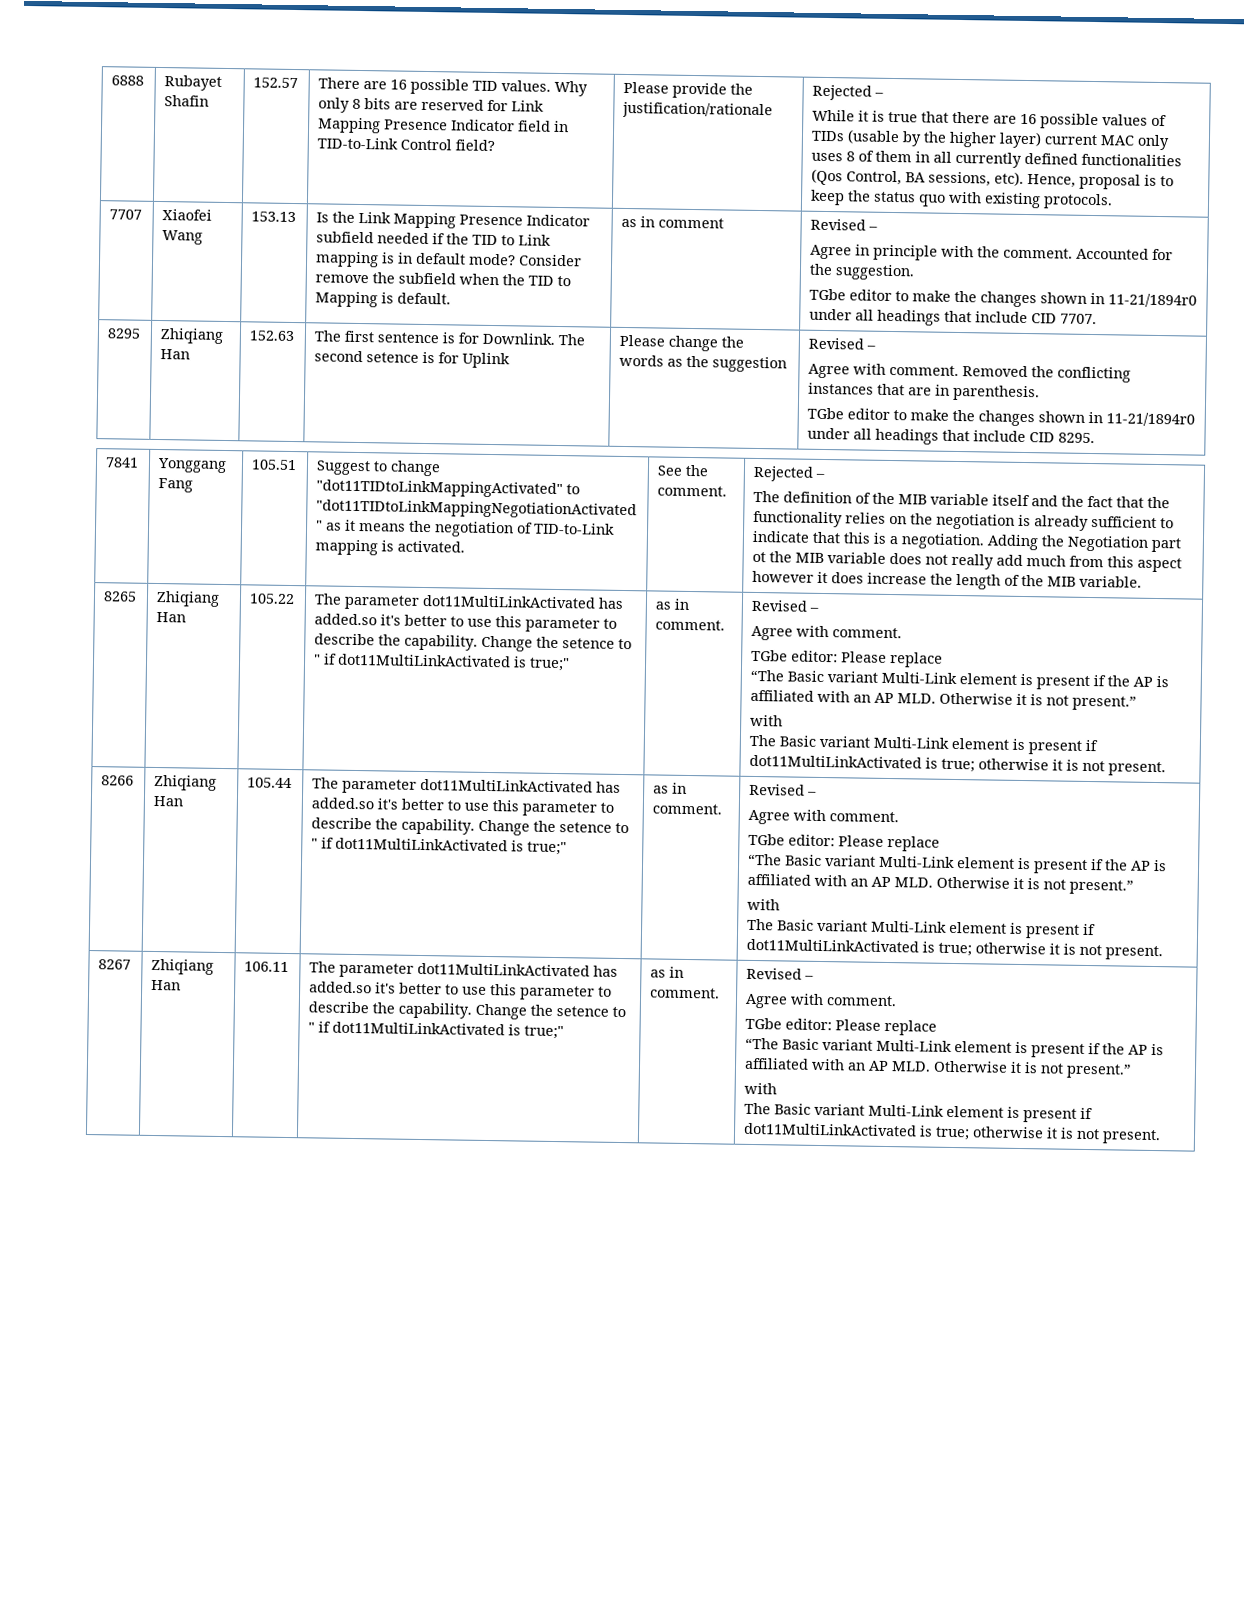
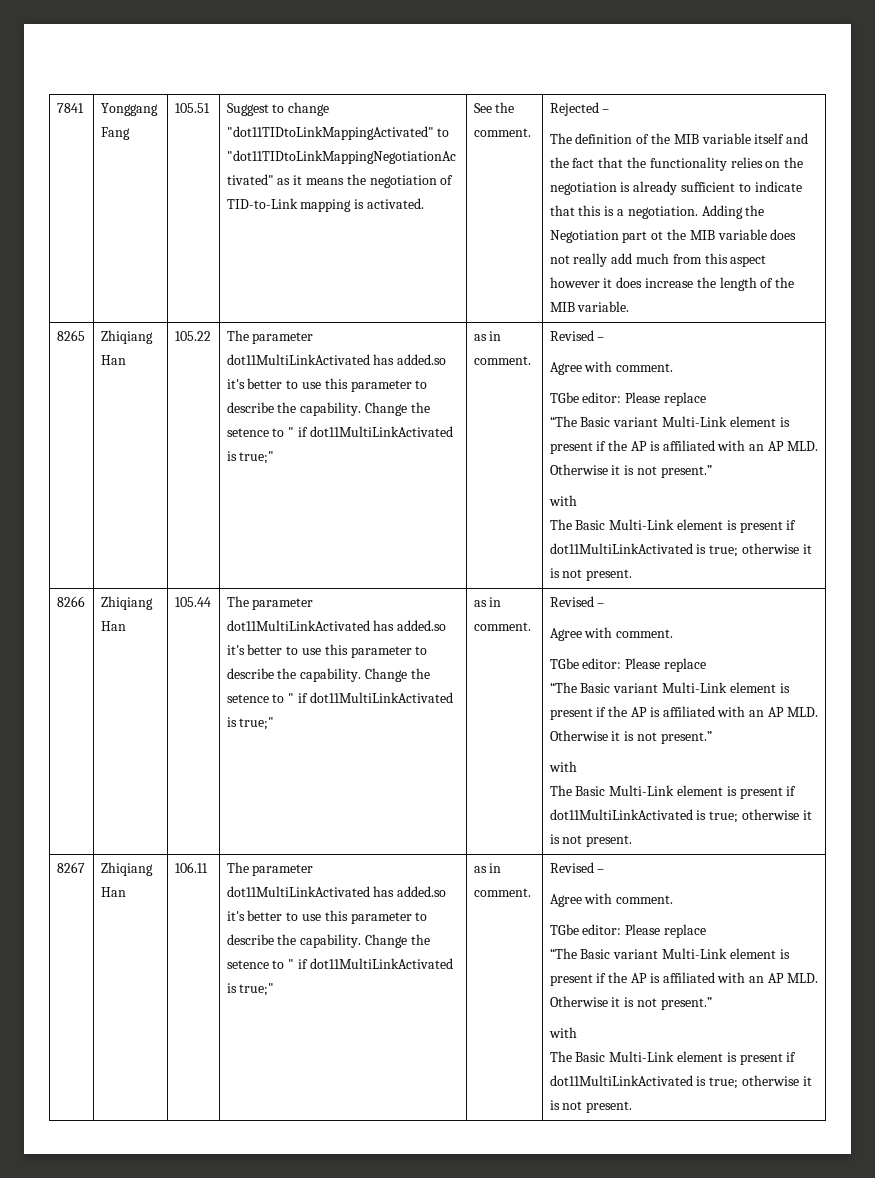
[111,75,145,86] [164,75,223,91] [164,95,210,107] [253,77,299,89] [318,77,589,97] [318,97,545,113] [317,117,570,134] [317,137,496,152] [623,81,754,99] [622,101,774,120] [812,84,885,101] [812,109,1168,130] [811,129,1171,151] [811,150,1183,168] [811,168,1175,190] [810,189,1114,210] [109,209,143,220] [162,209,213,221] [162,230,204,245] [251,211,297,223] [316,211,591,229] [316,231,552,246] [315,251,583,268] [315,272,572,287] [315,291,452,308] [621,216,725,229] [810,218,879,231] [810,244,1174,261] [809,263,916,281] [809,288,1198,308] [809,308,1098,326] [107,328,142,339] [160,328,225,344] [160,349,191,360] [249,330,295,342] [314,330,586,346] [314,350,511,369] [619,334,745,352] [619,354,788,373] [808,337,877,350] [808,363,1132,383] [808,382,1041,402] [807,407,1196,427] [807,427,1096,445] 6888 | Rubayet Shafin | 152.57 | There are 16 possible TID values. Why only 8 bits are reserved for Link Mapping Presence Indicator field in TID-to-Link Control field? | Please provide the justification/rationale | Rejected – // While it is true that there are 16 possible values of TIDs (usable by the higher layer) current MAC only uses 8 of them in all currently defined functionalities (Qos Control, BA sessions, etc). Hence, proposal is to keep the status quo with existing protocols. // 7707 | Xiaofei Wang | 153.13 | Is the Link Mapping Presence Indicator subfield needed if the TID to Link mapping is in default mode? Consider remove the subfield when the TID to Mapping is default. | as in comment | Revised – // Agree in principle with the comment. Accounted for the suggestion. // TGbe editor to make the changes shown in 11-21/1894r0 under all headings that include CID 7707. // 8295 | Zhiqiang Han | 152.63 | The first sentence is for Downlink. The second setence is for Uplink | Please change the words as the suggestion | Revised – // Agree with comment. Removed the conflicting instances that are in parenthesis. // TGbe editor to make the changes shown in 11-21/1894r0 under all headings that include CID 8295. // -> (56, 108) none
[819,735,871,748] variant -> (606, 525) none
[817,919,869,932] variant -> (606, 791) none
[814,1103,866,1116] variant -> (606, 1057) none

